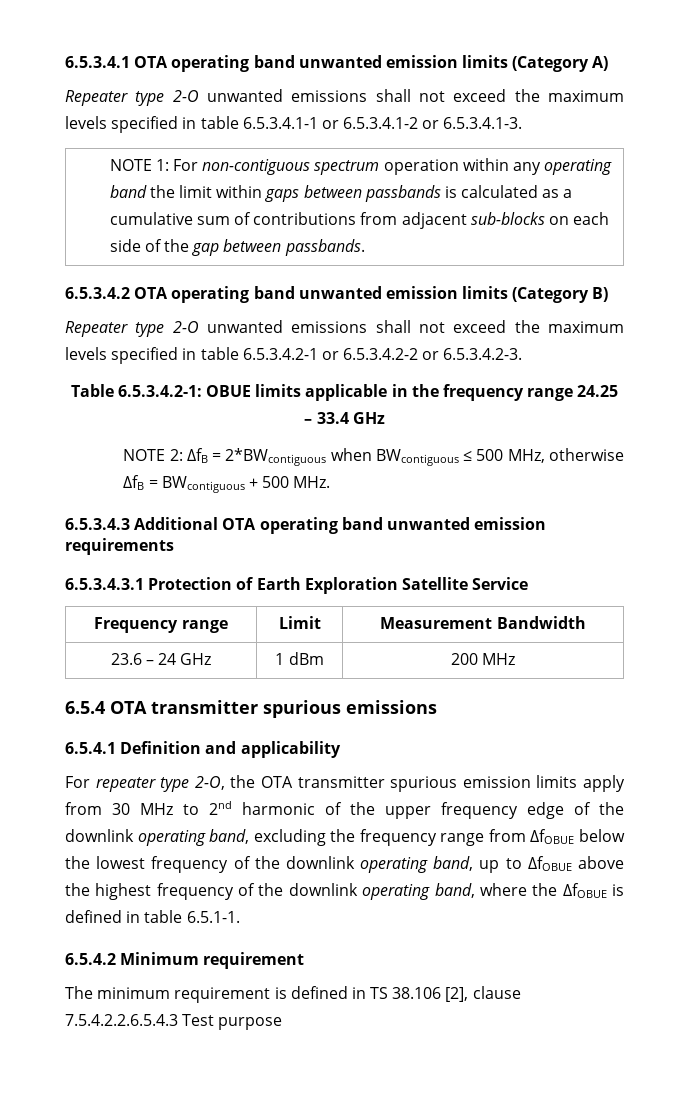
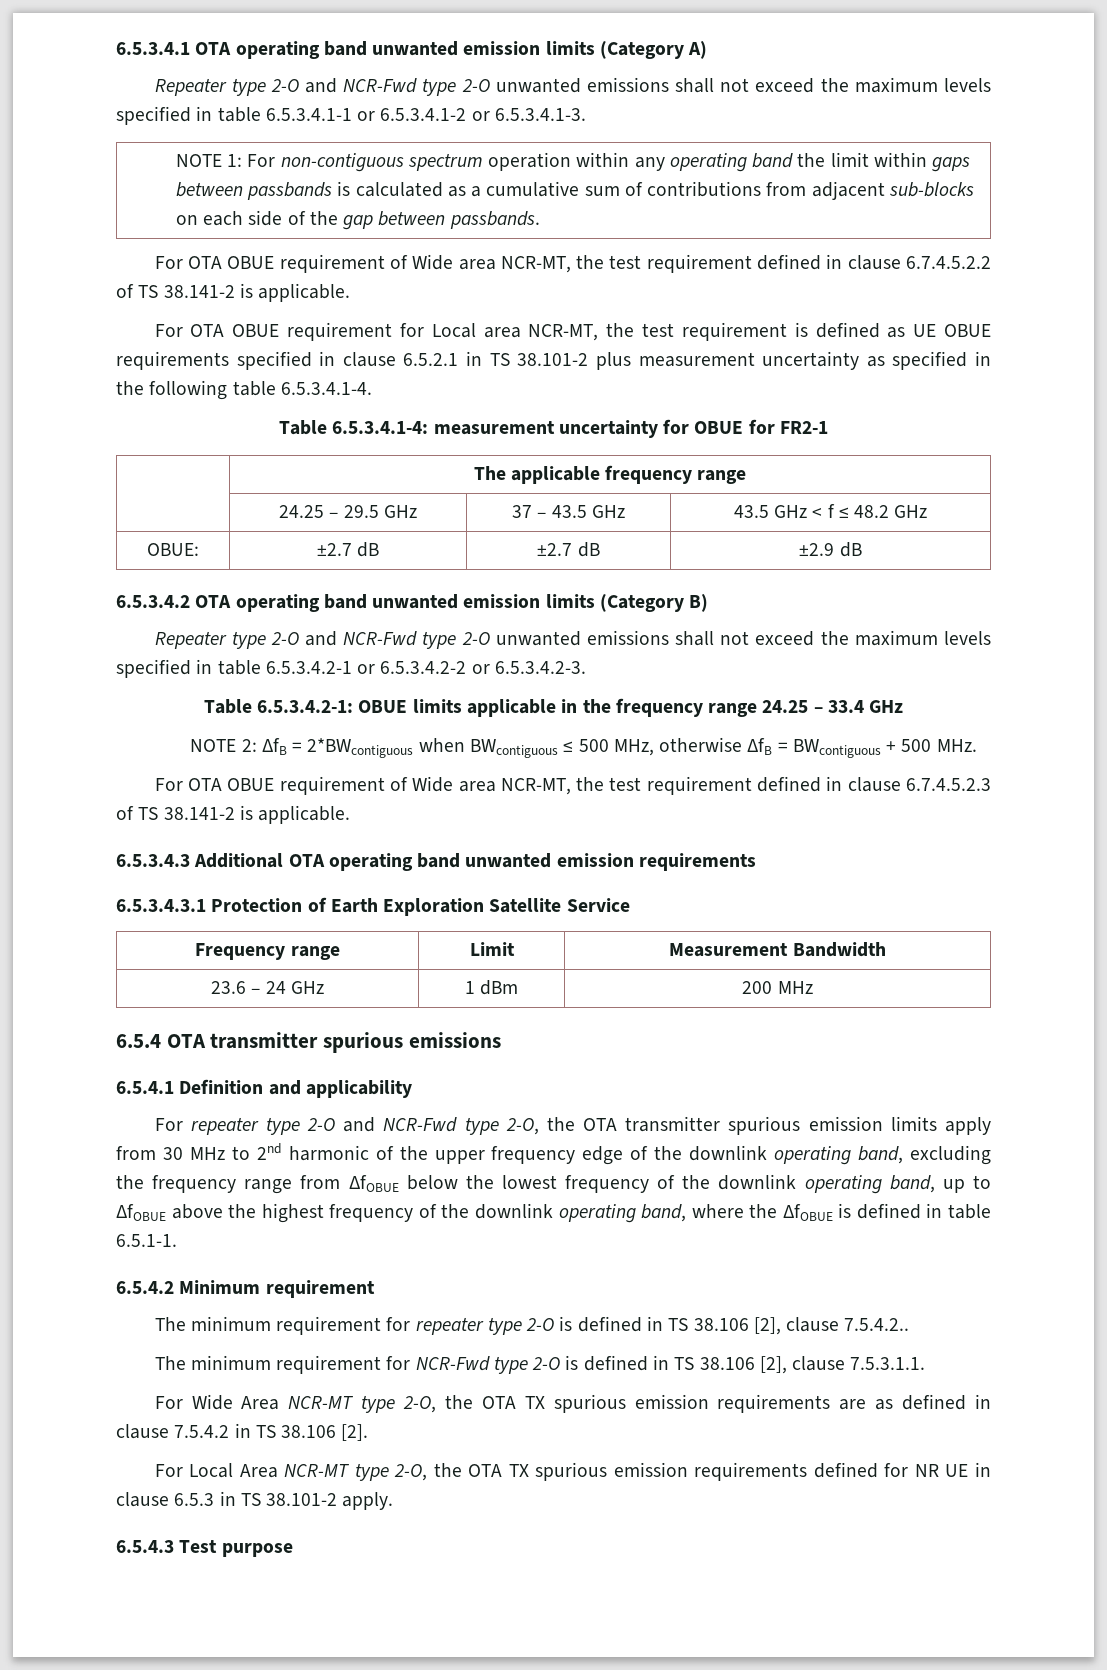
(199, 96) none -> [305,78,490,96] and NCR-Fwd type 2-O
(365, 247) none -> [154,254,992,273] [116,283,351,302] [154,322,992,341] [116,351,991,370] [116,380,372,400] [279,419,828,438] [473,465,747,484] [279,505,417,518] [512,505,625,518] [733,504,928,518] [147,543,199,556] [316,542,380,557] [537,542,600,557] [799,542,862,557] // For OTA OBUE requirement of Wide area NCR-MT, the test requirement defined in clause 6.7.4.5.2.2 of TS 38.141-2 is applicable. // For OTA OBUE requirement for Local area NCR-MT, the test requirement is defined as UE OBUE requirements specified in clause 6.5.2.1 in TS 38.101-2 plus measurement uncertainty as specified in the following table 6.5.3.4.1-4. // Table 6.5.3.4.1-4: measurement uncertainty for OBUE for FR2-1 // | The applicable frequency range // | 24.25 – 29.5 GHz | 37 – 43.5 GHz | 43.5 GHz < f ≤ 48.2 GHz // OBUE: | ±2.7 dB | ±2.7 dB | ±2.9 dB
(199, 327) none -> [305,631,490,649] and NCR-Fwd type 2-O
(331, 482) none -> [154,776,992,795] [116,805,351,824] // For OTA OBUE requirement of Wide area NCR-MT, the test requirement defined in clause 6.7.4.5.2.3 of TS 38.141-2 is applicable.
(190, 784) none -> [307,1117,499,1135] 2-O and NCR-Fwd type
[274,986,521,1002] [65,1014,178,1026] is defined in TS 38.106 [2], clause 7.5.4.2.2.6.5.4.3 -> [386,1316,910,1335] [154,1355,926,1374] [154,1394,991,1413] [116,1423,369,1441] [154,1462,992,1481] [116,1491,394,1510] [116,1540,174,1553] for repeater type 2-O is defined in TS 38.106 [2], clause 7.5.4.2.. // The minimum requirement for NCR-Fwd type 2-O is defined in TS 38.106 [2], clause 7.5.3.1.1. // For Wide Area NCR-MT type 2-O, the OTA TX spurious emission requirements are as defined in clause 7.5.4.2 in TS 38.106 [2]. // For Local Area NCR-MT type 2-O, the OTA TX spurious emission requirements defined for NR UE in clause 6.5.3 in TS 38.101-2 apply. // 6.5.4.3

